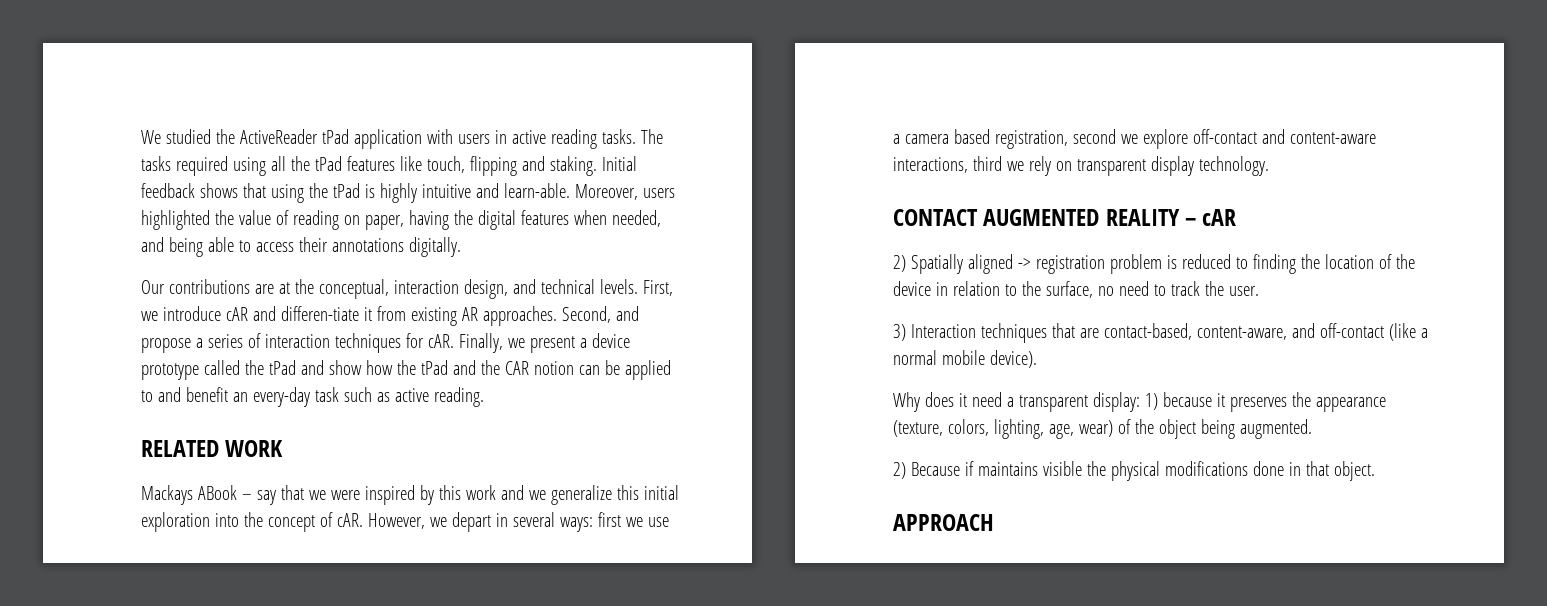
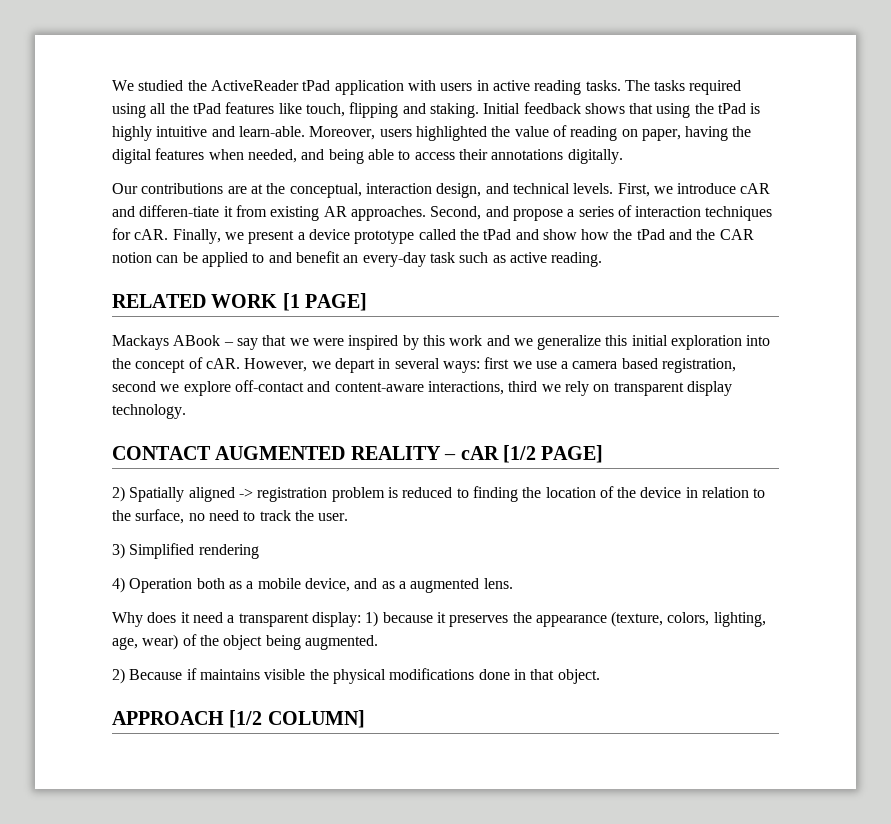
(284, 448) none -> [282,293,368,311] [1 PAGE]
(1237, 217) none -> [502,445,604,463] [1/2 PAGE]
[910,323,1428,343] [893,350,1037,368] Interaction techniques that are contact-based, content-aware, and off-contact (like a normal mobile device). -> [129,543,259,559] [112,577,513,593] Simplified rendering // 4) Operation both as a mobile device, and as a augmented lens.
(994, 522) none -> [229,710,365,728] [1/2 COLUMN]

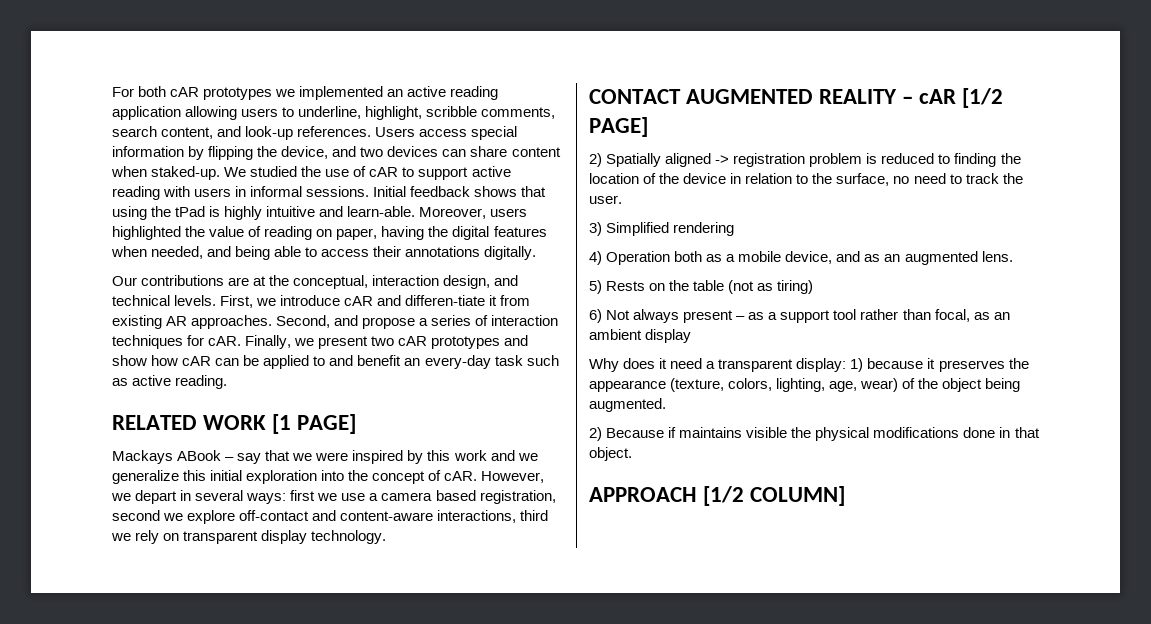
[112,80,742,95] [112,102,479,118] We studied the ActiveReader tPad application with users in active reading tasks. The tasks required using all the tPad features like touch, flipping and staking. -> [112,86,499,100] [112,106,556,120] [112,126,518,140] [112,146,561,160] [111,166,511,180] [112,186,370,200] For both cAR prototypes we implemented an active reading application allowing users to underline, highlight, scribble comments, search content, and look-up references. Users access special information by flipping the device, and two devices can share content when staked-up. We studied the use of cAR to support active reading with users in informal sessions.
[297,229,754,244] [112,252,152,263] a device prototype called the tPad and show how the tPad and the CAR notion -> [371,335,529,349] [112,355,212,366] two cAR prototypes and show how cAR
[398,581,406,589] a -> [884,254,901,262] an
(513, 583) none -> [589,280,814,294] [589,309,1010,323] [589,329,692,343] // 5) Rests on the table (not as tiring) // 6) Not always present – as a support tool rather than focal, as an ambient display

